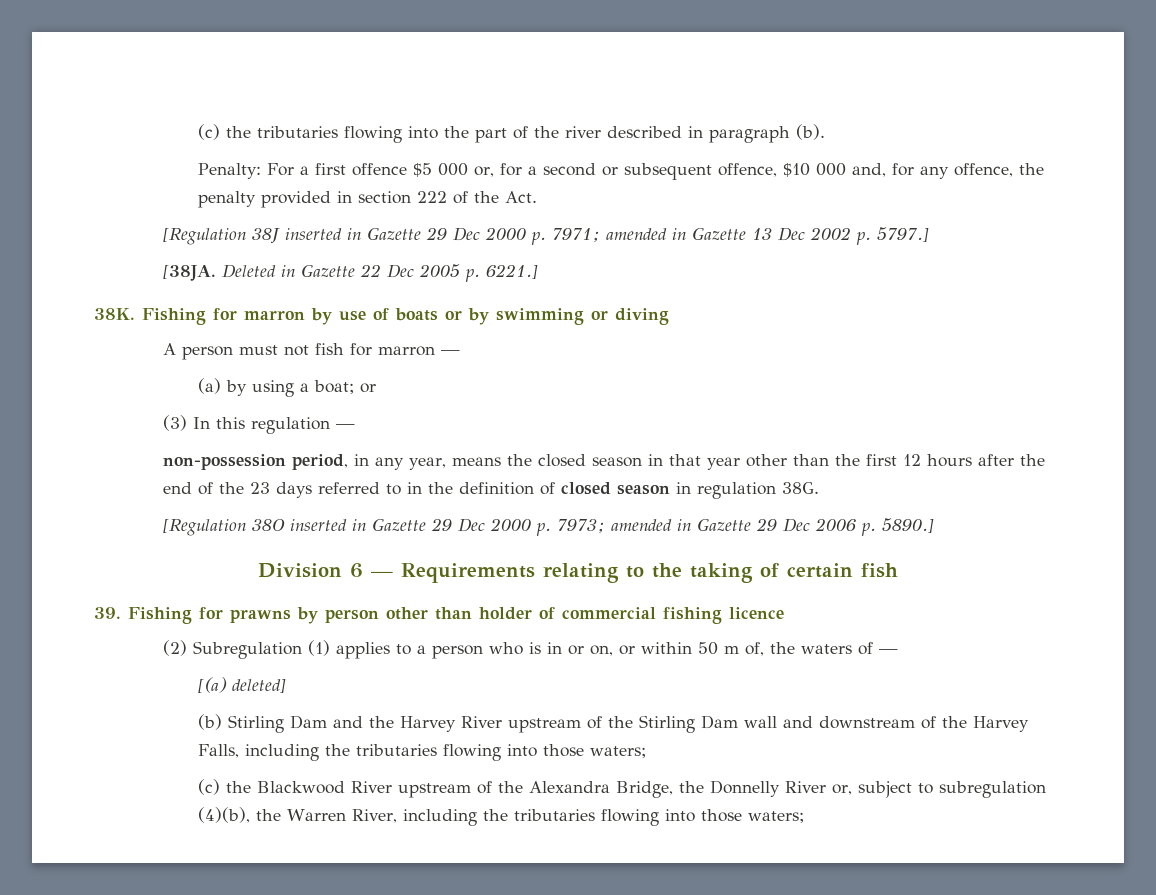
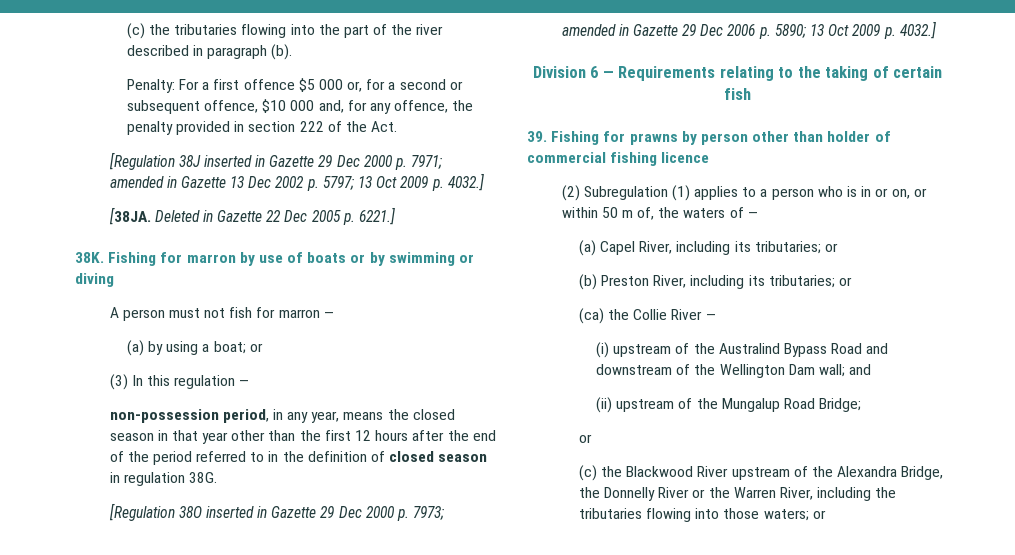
[877,227,930,242] 5797.] -> [322,173,484,191] 5797; 13 Oct 2009 p. 4032.]
[250,482,313,498] 23 days -> [152,451,192,465] period
[882,518,935,533] 5890.] -> [774,21,936,39] 5890; 13 Oct 2009 p. 4032.]
[197,677,286,693] [197,714,1029,733] [197,744,646,761] [(a) deleted] // (b) Stirling Dam and the Harvey River upstream of the Stirling Dam wall and downstream of the Harvey Falls, including the tributaries flowing into those waters; -> [578,240,838,256] [578,274,852,290] [578,308,716,324] [596,342,889,358] [596,364,872,378] [596,397,862,413] [578,434,592,443] (a) Capel River, including its tributaries; or // (b) Preston River, including its tributaries; or // (ca) the Collie River — // (i) upstream of the Australind Bypass Road and downstream of the Wellington Dam wall; and // (ii) upstream of the Mungalup Road Bridge; // or
[831,781,1046,798] [197,807,250,823] or, subject to subregulation (4)(b), -> [692,489,706,498] or
(804, 817) none -> [812,510,826,519] or

